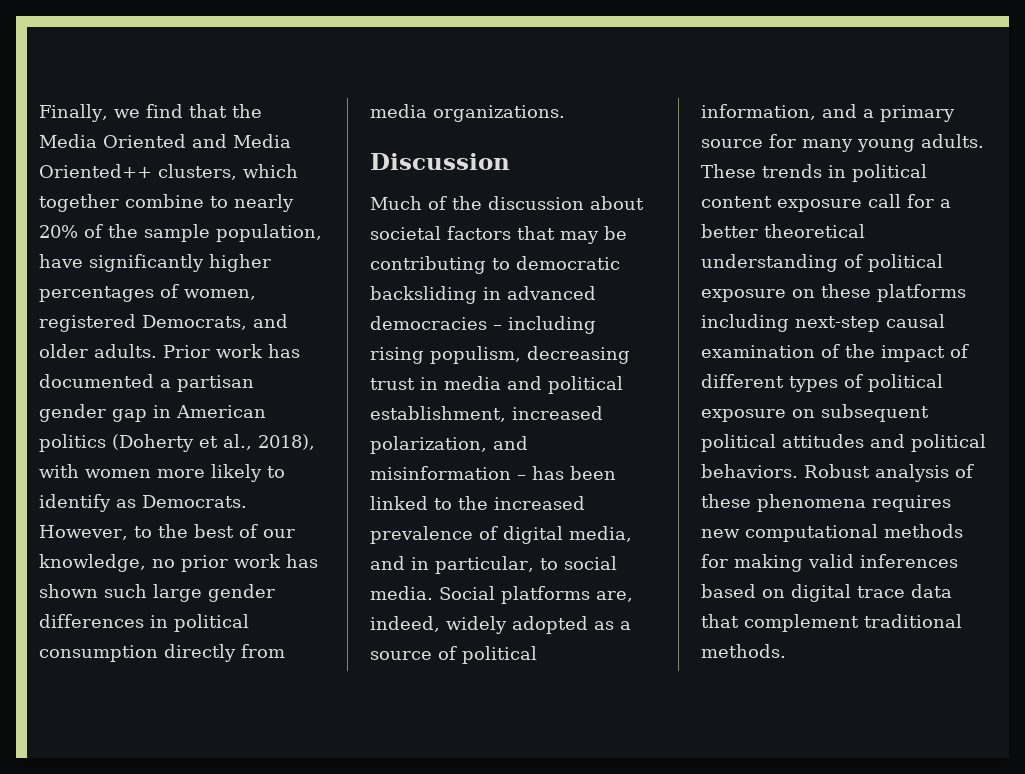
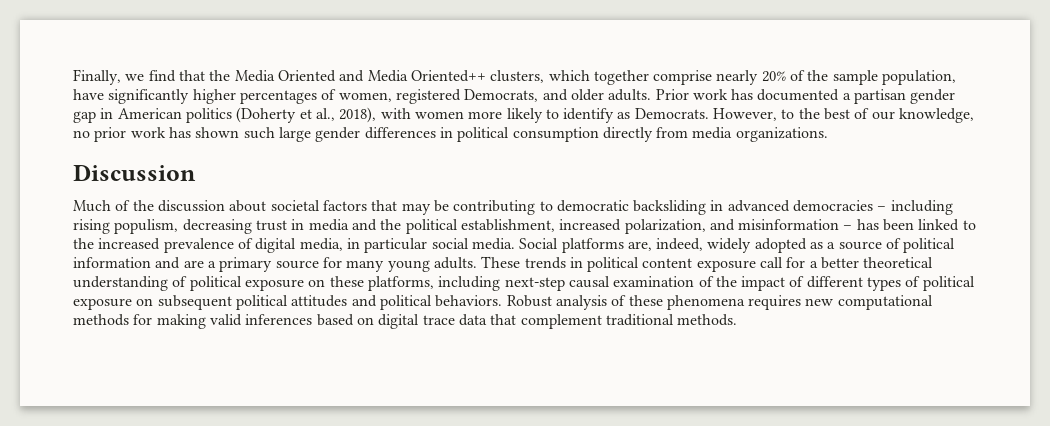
[125,194,228,208] combine to -> [653,70,713,85] comprise
(542, 383) none -> [380,219,402,230] the
[370,556,558,574] and in particular, to -> [346,238,428,253] in particular
[701,104,857,120] information, and -> [73,257,204,269] information and are
[877,284,966,302] platforms -> [367,276,434,291] platforms,

